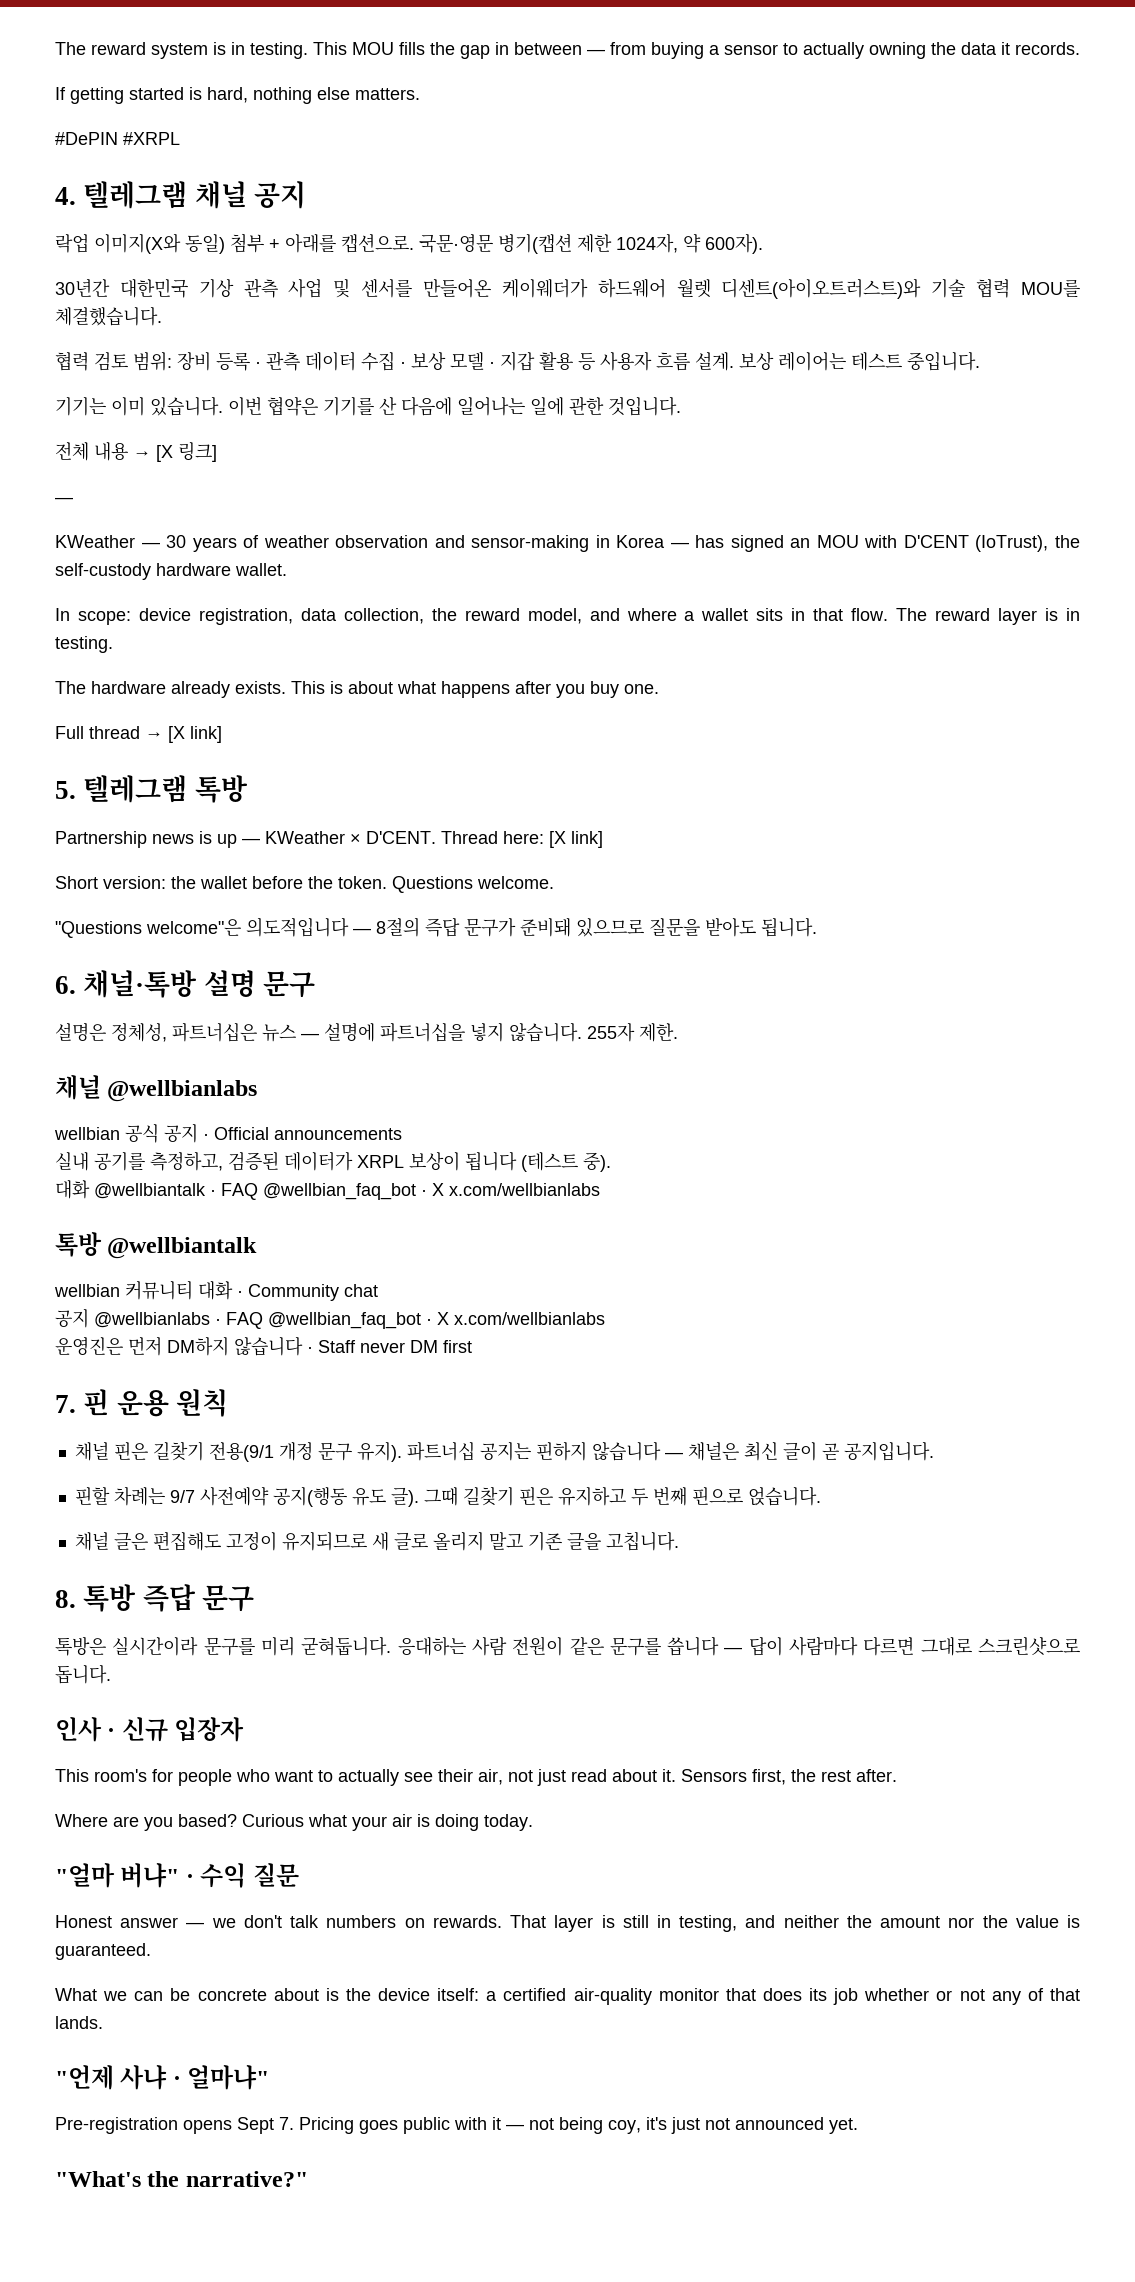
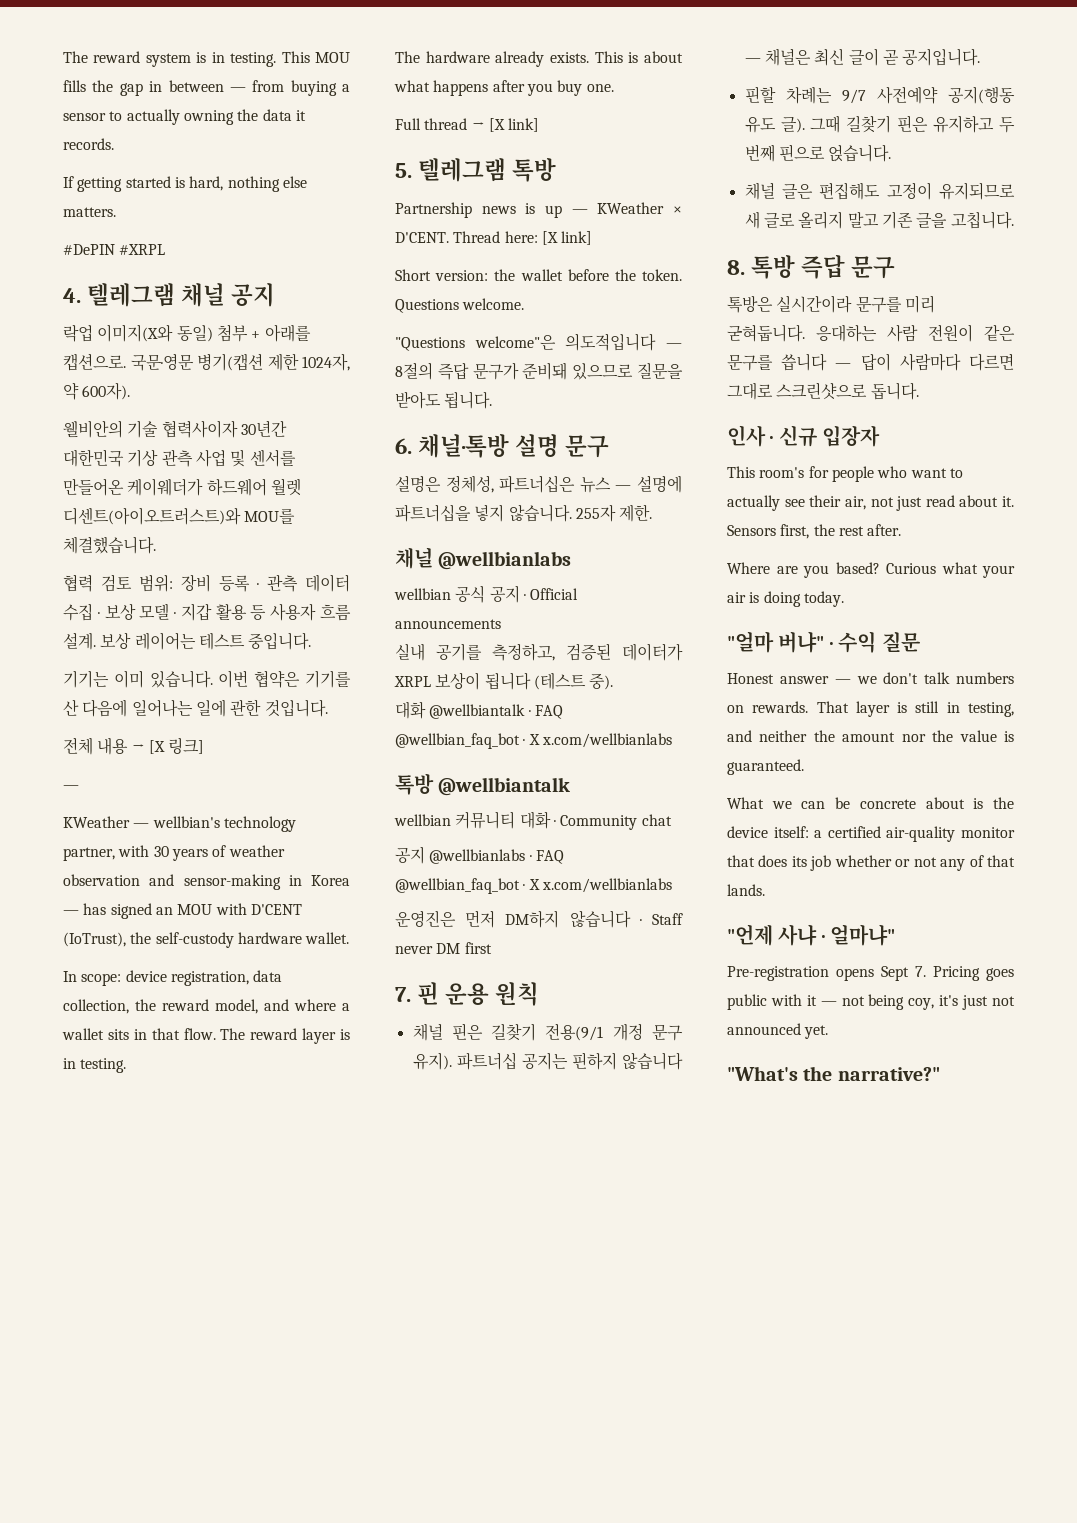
(763, 243) none -> [63,420,238,438] 웰비안의 기술 협력사이자
[931,279,1011,298] 기술 협력 -> (241, 516) none
(160, 545) none -> [152,816,296,832] [63,845,150,861] wellbian's technology partner, with

